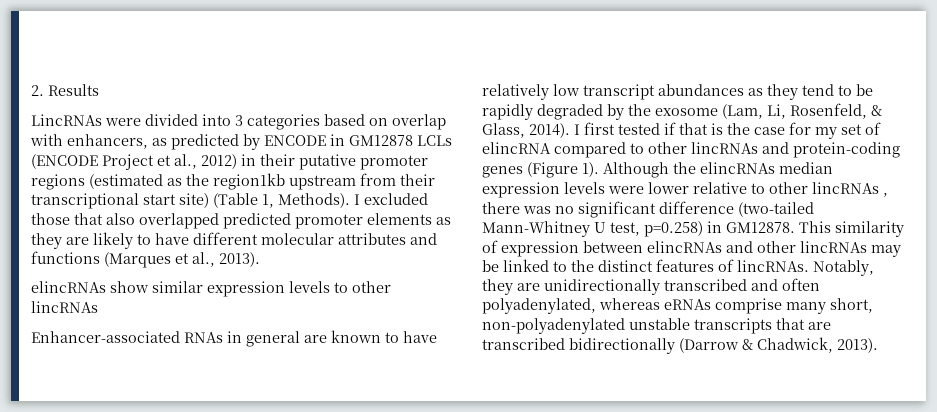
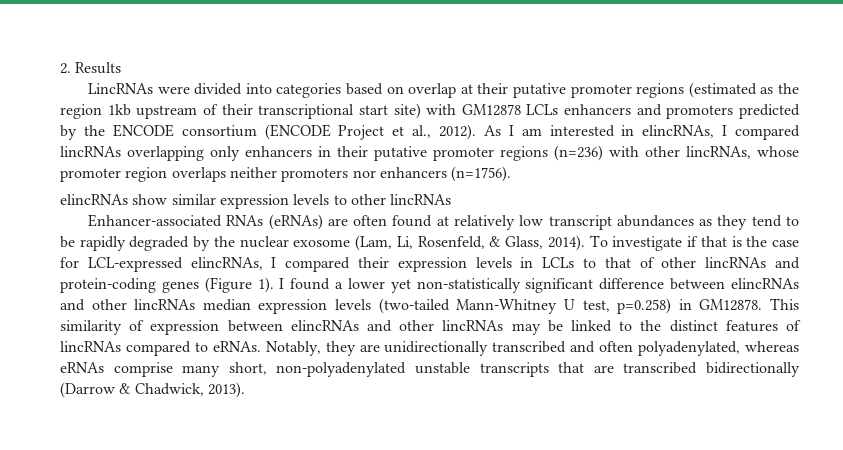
[235,115,243,126] 3 -> (272, 88) none
[30,134,452,150] [31,154,256,170] with enhancers, as predicted by ENCODE in GM12878 LCLs (ENCODE Project et al., 2012) in -> [460,84,473,94] at
[213,173,435,190] [31,193,428,209] [31,213,451,229] [31,232,437,249] [31,251,260,268] region1kb upstream from their transcriptional start site) (Table 1, Methods). I excluded those that also overlapped predicted promoter elements as they are likely to have different molecular attributes and functions (Marques et al., 2013). -> [60,103,800,119] [60,124,800,140] [60,145,799,161] [60,166,512,182] region 1kb upstream of their transcriptional start site) with GM12878 LCLs enhancers and promoters predicted by the ENCODE consortium (ENCODE Project et al., 2012). As I am interested in elincRNAs, I compared lincRNAs overlapping only enhancers in their putative promoter regions (n=236) with other lincRNAs, whose promoter region overlaps neither promoters nor enhancers (n=1756).
[227,330,437,347] in general are known to have -> [268,214,449,230] (eRNAs) are often found at
(651, 110) none -> [239,236,289,248] nuclear
[574,122,660,135] I first tested -> [589,235,683,251] To investigate
[815,122,881,139] [482,142,644,158] my set of elincRNA compared to -> [87,257,655,272] LCL-expressed elincRNAs, I compared their expression levels in LCLs to that of
[603,162,833,178] [482,182,888,198] [482,201,734,218] Although the elincRNAs median expression levels were lower relative to other lincRNAs , there was no significant difference -> [279,278,799,293] [60,299,372,314] I found a lower yet non-statistically significant difference between elincRNAs and other lincRNAs median expression levels
[737,260,809,272] lincRNAs. -> [60,341,261,356] lincRNAs compared to eRNAs.

